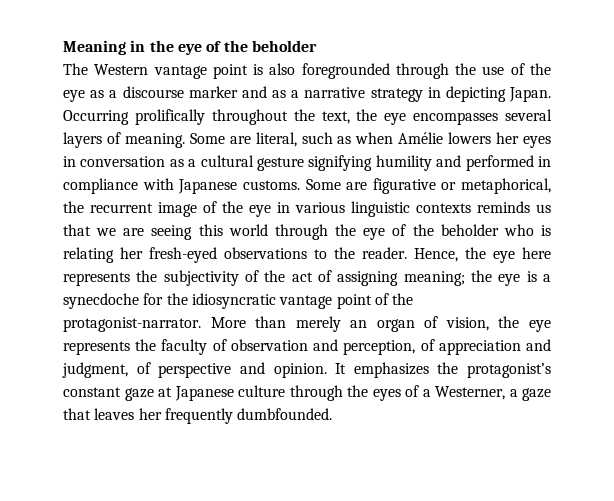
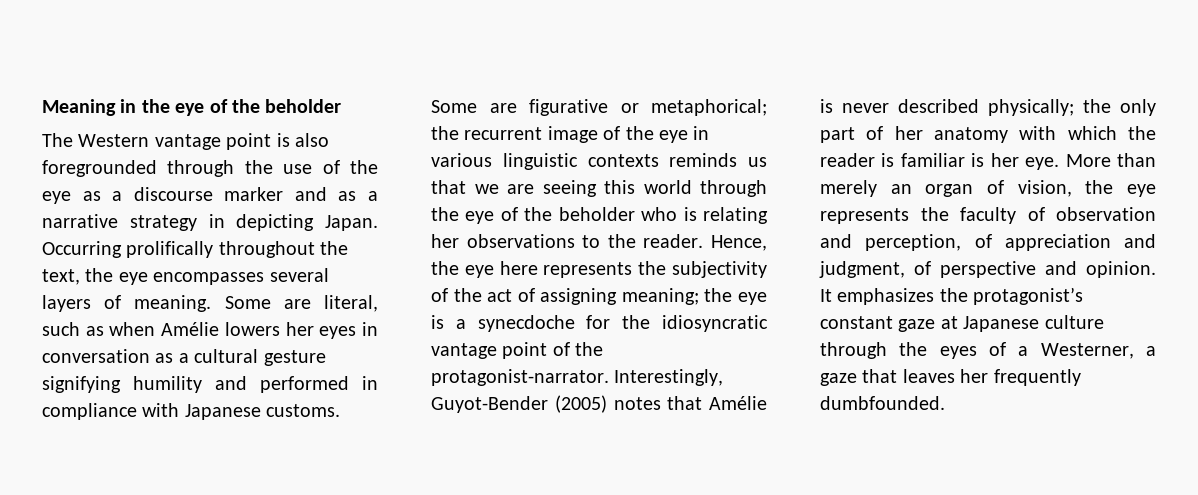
[461,178,551,194] metaphorical, -> [651,99,767,116] metaphorical;
[149,247,217,263] fresh-eyed -> (459, 241) none
(201, 324) none -> [614,369,724,386] [431,395,767,413] [820,99,1156,116] [820,126,1156,143] [820,153,1060,170] Interestingly, Guyot-Bender (2005) notes that Amélie is never described physically; the only part of her anatomy with which the reader is familiar is her eye.

